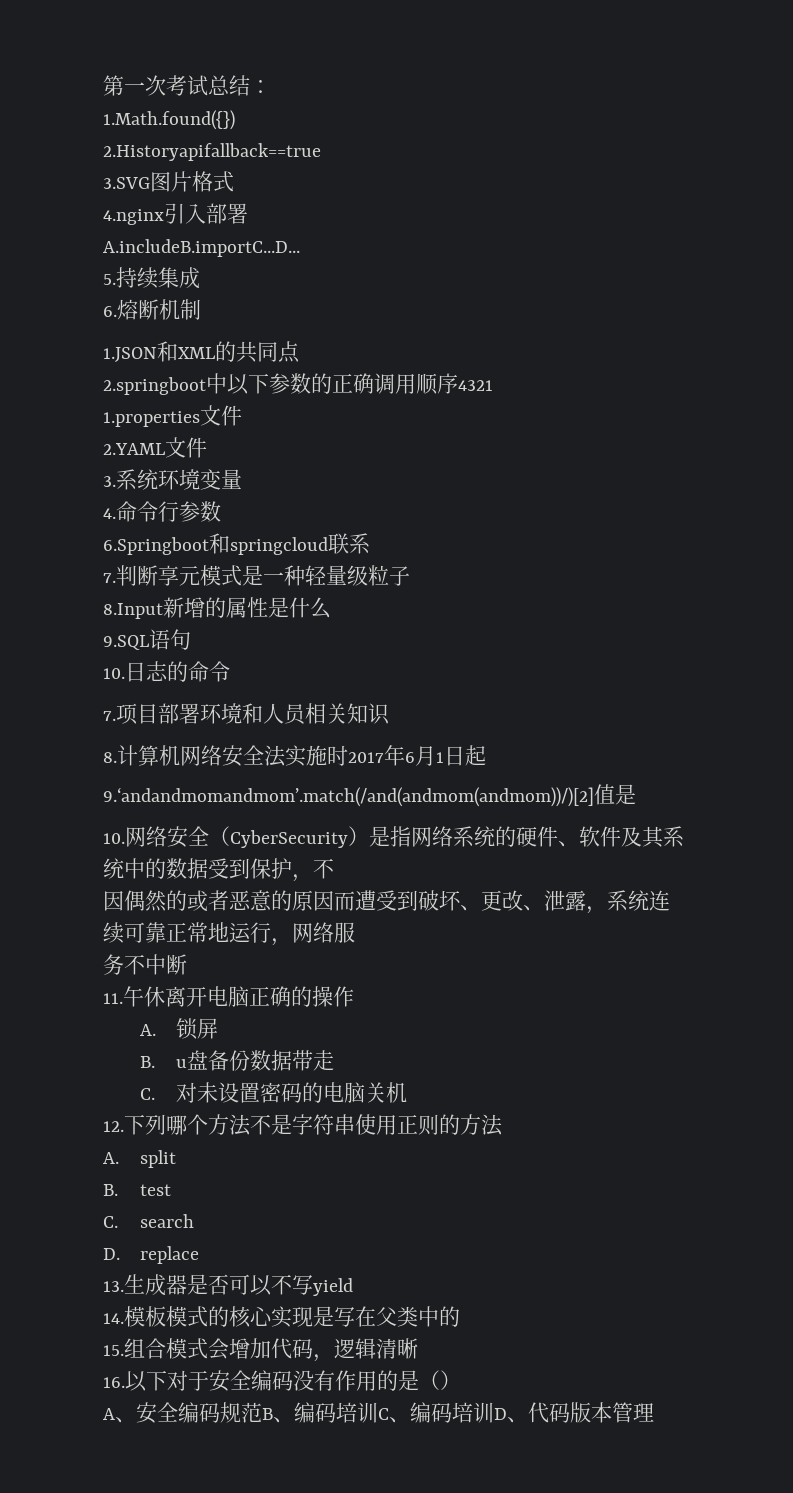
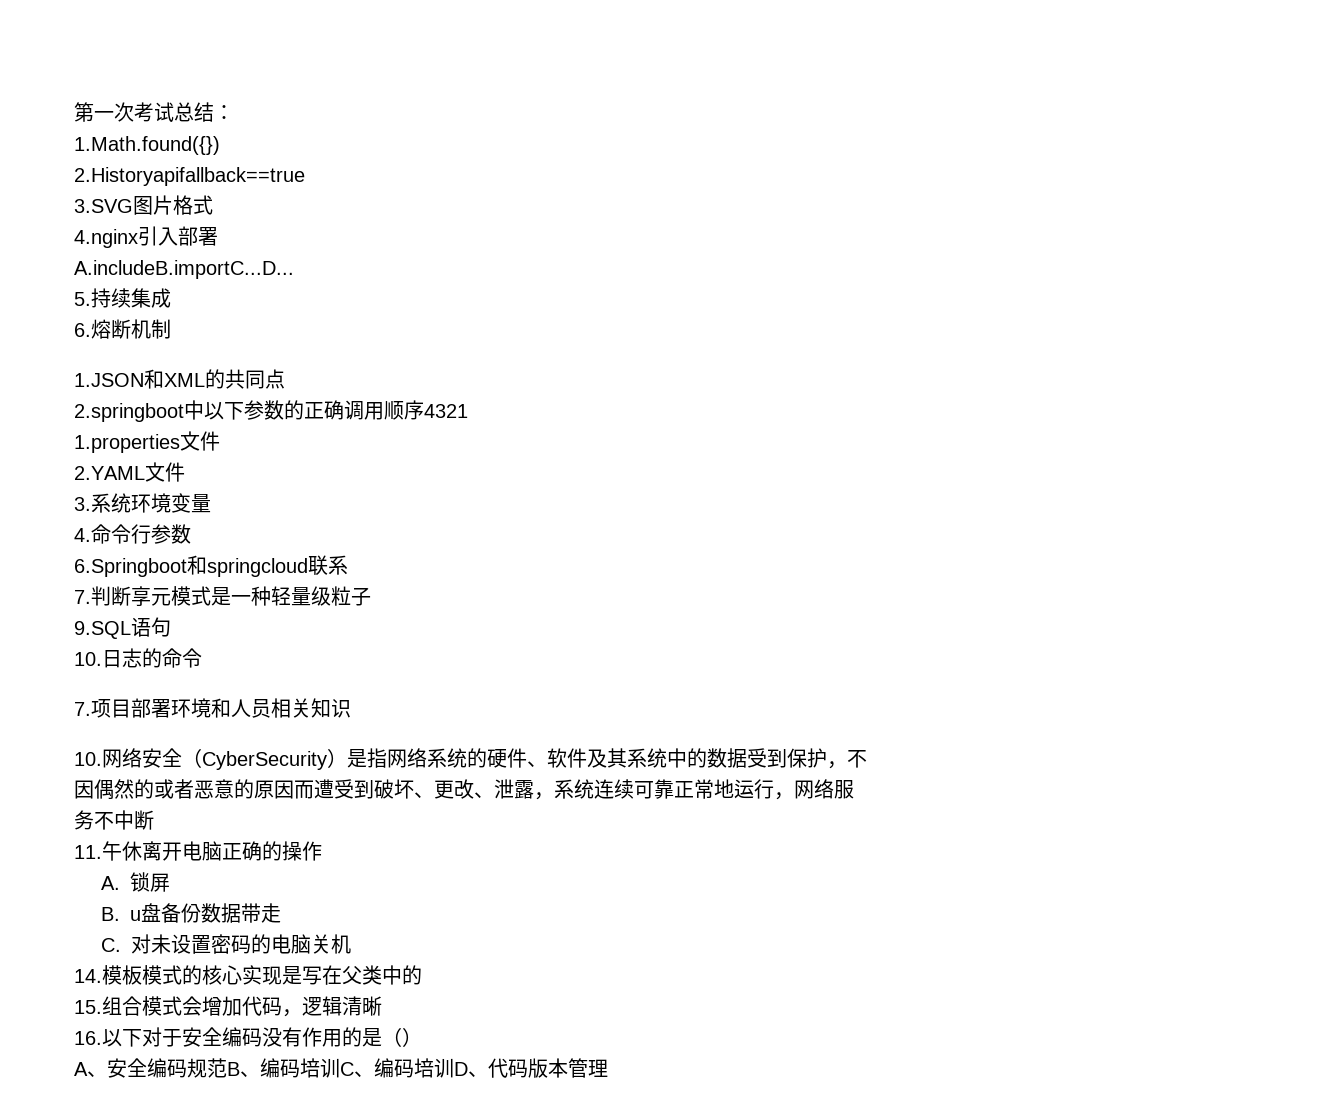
[103,597,331,619] // 8.Input新增的属性是什么 -> (371, 596) none
[103,745,486,767] [103,784,636,807] // 8.计算机网络安全法实施时2017年6月1日起 // 9.‘andandmomandmom’.match(/and(andmom(andmom))/)[2]值是 -> (351, 708) none
[103,1114,503,1136] [103,1150,176,1168] [103,1184,171,1196] [103,1214,194,1228] [103,1246,199,1264] [103,1274,353,1296] // 12.下列哪个方法不是字符串使用正则的方法 // A. split // B. test // C. search // D. replace // 13.生成器是否可以不写yield -> (352, 944) none

